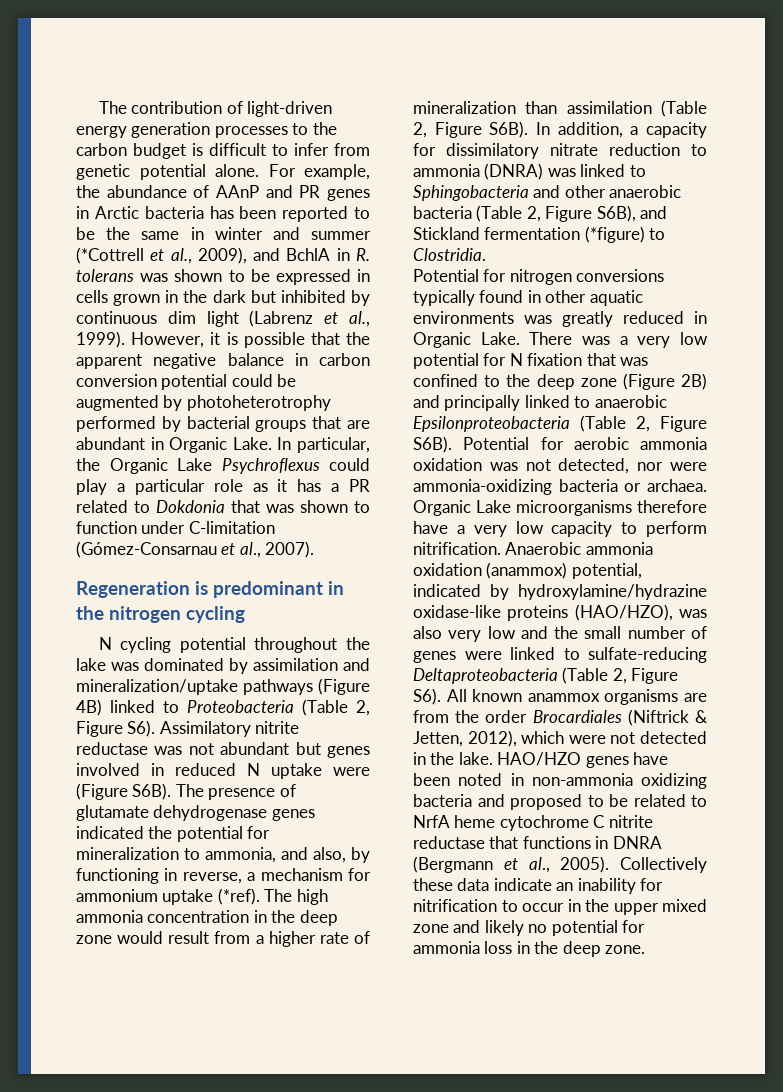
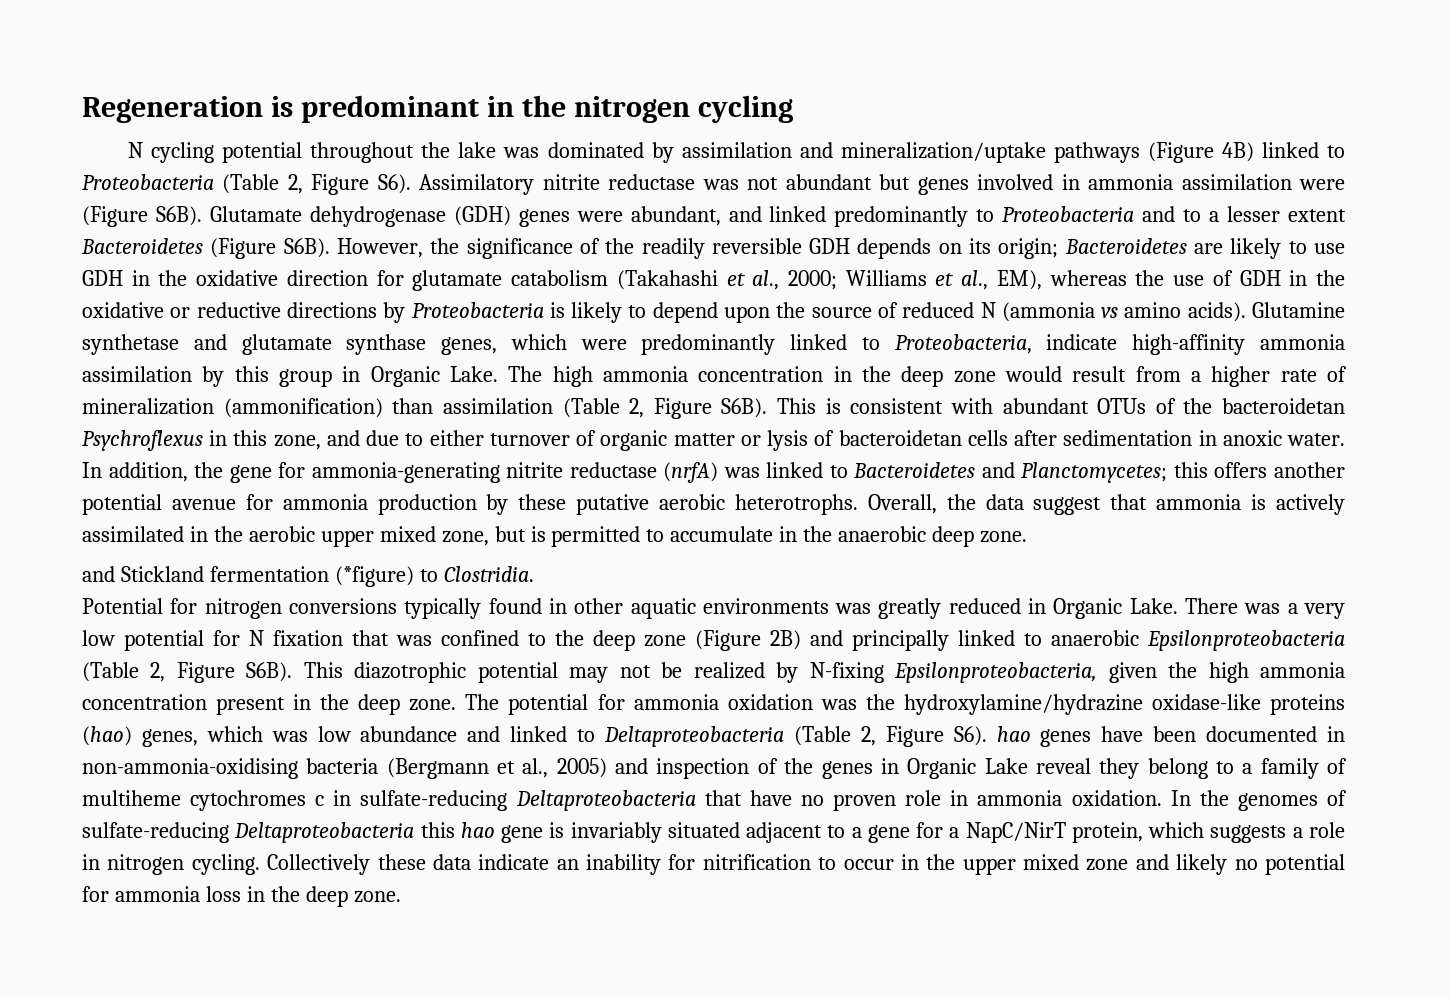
[98,101,333,117] [76,122,337,138] [76,143,370,159] [76,164,370,180] [76,185,370,201] [76,206,370,222] [76,227,371,240] [76,247,370,264] [76,269,370,285] [76,290,370,306] [76,310,371,327] [76,331,370,348] [76,353,370,369] [76,374,297,390] [76,395,331,411] [76,416,371,432] [76,437,370,453] [76,458,370,474] [76,479,370,495] [76,500,370,513] [76,521,275,534] [76,541,315,558] The contribution of light-driven energy generation processes to the carbon budget is difficult to infer from genetic potential alone. For example, the abundance of AAnP and PR genes in Arctic bacteria has been reported to be the same in winter and summer (*Cottrell et al., 2009), and BchlA in R. tolerans was shown to be expressed in cells grown in the dark but inhibited by continuous dim light (Labrenz et al., 1999). However, it is possible that the apparent negative balance in carbon conversion potential could be augmented by photoheterotrophy performed by bacterial groups that are abundant in Organic Lake. In particular, the Organic Lake Psychroflexus could play a particular role as it has a PR related to Dokdonia that was shown to function under C-limitation (Gómez-Consarnau et al., 2007). // -> (82, 109) none
[175,763,370,779] [76,783,296,800] [76,805,315,821] [76,826,271,842] [76,847,370,863] [76,868,371,884] [76,888,260,905] reduced N uptake were (Figure S6B). The presence of glutamate dehydrogenase genes indicated the potential for mineralization to ammonia, and also, by functioning in reverse, a mechanism for ammonium uptake (*ref). -> [1088,174,1346,190] [82,206,1347,227] [81,238,1345,259] [82,270,1346,291] [82,302,1345,323] [82,334,1345,355] [82,366,498,387] ammonia assimilation were (Figure S6B). Glutamate dehydrogenase (GDH) genes were abundant, and linked predominantly to Proteobacteria and to a lesser extent Bacteroidetes (Figure S6B). However, the significance of the readily reversible GDH depends on its origin; Bacteroidetes are likely to use GDH in the oxidative direction for glutamate catabolism (Takahashi et al., 2000; Williams et al., EM), whereas the use of GDH in the oxidative or reductive directions by Proteobacteria is likely to depend upon the source of reduced N (ammonia vs amino acids). Glutamine synthetase and glutamate synthase genes, which were predominantly linked to Proteobacteria, indicate high-affinity ammonia assimilation by this group in Organic Lake.
(516, 107) none -> [223,398,383,418] (ammonification)
[536,122,707,138] [413,143,707,159] [413,163,646,180] [413,185,682,201] [413,205,636,222] In addition, a capacity for dissimilatory nitrate reduction to ammonia (DNRA) was linked to Sphingobacteria and other anaerobic bacteria (Table 2, Figure S6B), -> [777,398,1345,414] [82,430,1345,451] [82,462,1345,483] [82,494,1346,515] [82,526,1028,547] This is consistent with abundant OTUs of the bacteroidetan Psychroflexus in this zone, and due to either turnover of organic matter or lysis of bacteroidetan cells after sedimentation in anoxic water. In addition, the gene for ammonia-generating nitrite reductase (nrfA) was linked to Bacteroidetes and Planctomycetes; this offers another potential avenue for ammonia production by these putative aerobic heterotrophs. Overall, the data suggest that ammonia is actively assimilated in the aerobic upper mixed zone, but is permitted to accumulate in the anaerobic deep zone. //
[463,437,707,450] [413,458,707,474] [413,479,707,495] [413,500,707,516] [413,521,707,537] [413,542,653,555] [413,562,642,579] [413,584,707,600] [413,604,707,621] [413,626,707,642] [413,647,707,663] Potential for aerobic ammonia oxidation was not detected, nor were ammonia-oxidizing bacteria or archaea. Organic Lake microorganisms therefore have a very low capacity to perform nitrification. Anaerobic ammonia oxidation (anammox) potential, indicated by hydroxylamine/hydrazine oxidase-like proteins (HAO/HZO), was also very low and the small number of genes were linked to sulfate-reducing -> [303,662,1346,683] [82,694,1345,715] [82,726,596,747] This diazotrophic potential may not be realized by N-fixing Epsilonproteobacteria, given the high ammonia concentration present in the deep zone. The potential for ammonia oxidation was the hydroxylamine/hydrazine oxidase-like proteins (hao) genes, which was low abundance and linked to
[446,689,707,705] [413,709,707,726] [413,730,707,747] [413,752,669,768] [413,773,707,789] [413,794,707,810] [413,815,653,831] [413,836,662,849] [413,856,610,873] All known anammox organisms are from the order Brocardiales (Niftrick & Jetten, 2012), which were not detected in the lake. HAO/HZO genes have been noted in non-ammonia oxidizing bacteria and proposed to be related to NrfA heme cytochrome C nitrite reductase that functions in DNRA (Bergmann et al., 2005). -> [996,726,1346,747] [82,758,1347,779] [82,790,1347,811] [82,822,1346,843] [82,854,260,875] hao genes have been documented in non-ammonia-oxidising bacteria (Bergmann et al., 2005) and inspection of the genes in Organic Lake reveal they belong to a family of multiheme cytochromes c in sulfate-reducing Deltaproteobacteria that have no proven role in ammonia oxidation. In the genomes of sulfate-reducing Deltaproteobacteria this hao gene is invariably situated adjacent to a gene for a NapC/NirT protein, which suggests a role in nitrogen cycling.

